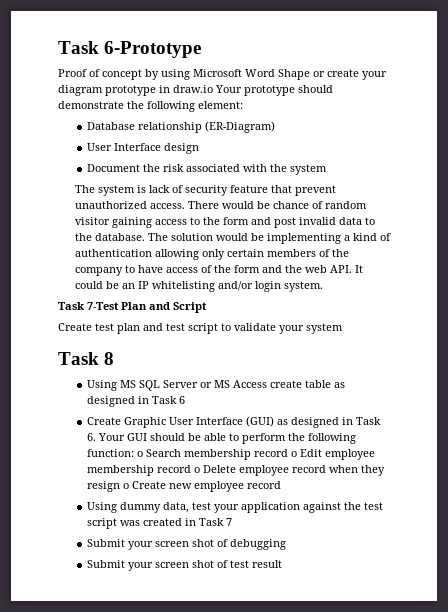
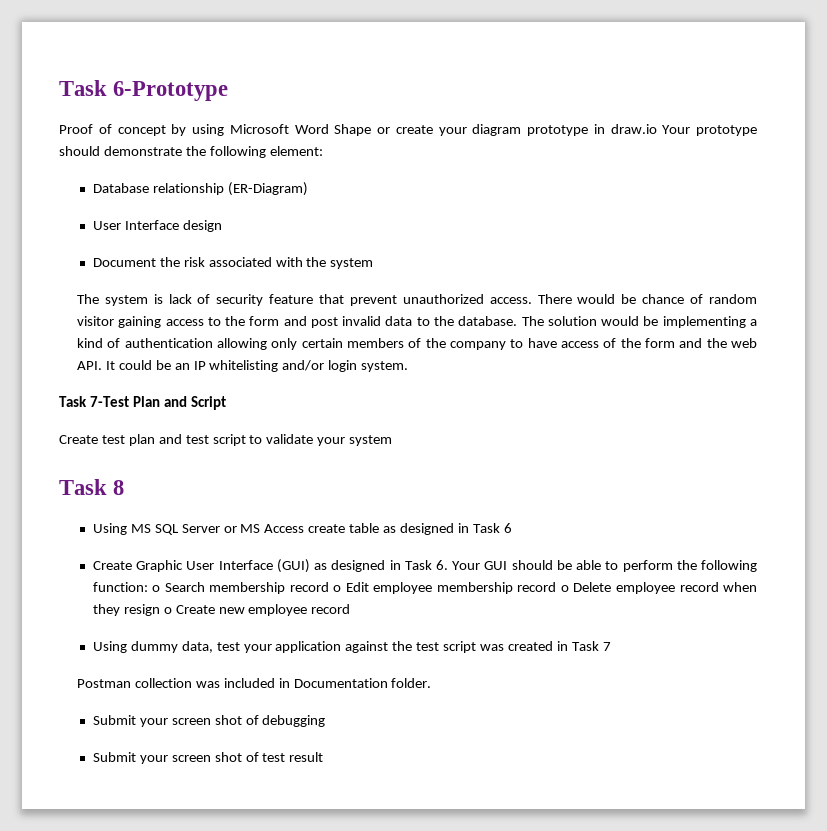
(232, 522) none -> [76,678,432,688] // Postman collection was included in Documentation folder.

